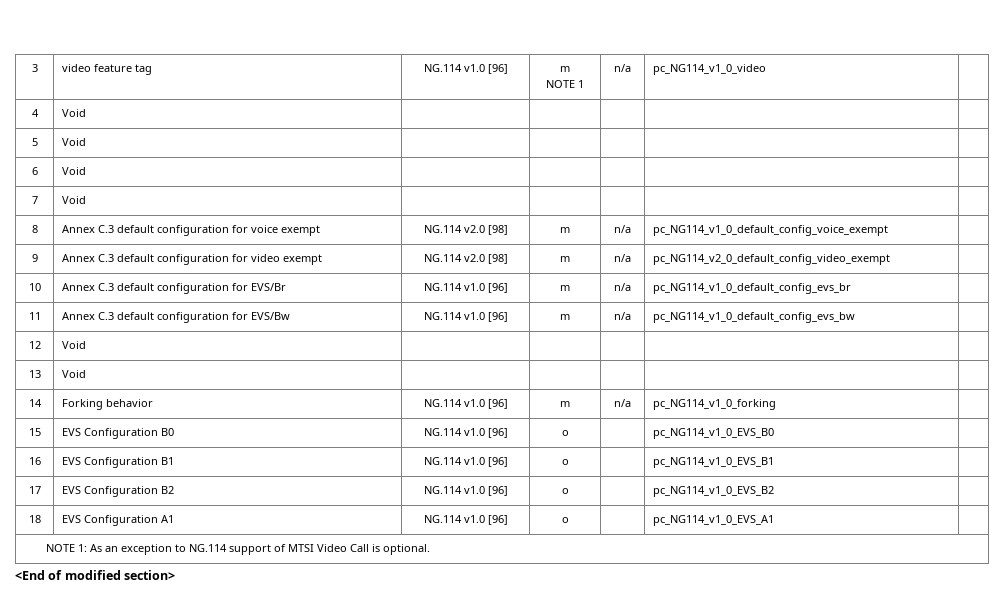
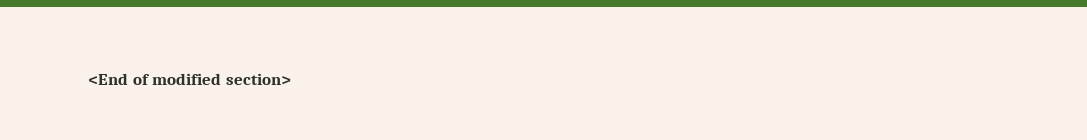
[31,64,38,72] [62,64,153,75] [423,64,508,74] [560,66,570,72] [546,80,584,88] [614,64,631,72] [653,64,767,75] [31,109,39,117] [62,109,87,117] [31,138,38,146] [62,138,87,146] [31,167,38,175] [62,167,87,175] [31,196,38,204] [62,196,87,204] [31,225,38,233] [62,225,321,236] [423,225,508,235] [560,227,570,233] [614,225,631,233] [653,225,889,236] [31,254,38,262] [62,254,323,265] [423,254,508,264] [560,256,570,262] [614,254,631,262] [653,254,891,265] [28,283,41,291] [62,283,287,294] [423,283,508,293] [560,285,570,291] [614,283,631,291] [653,283,852,294] [28,312,41,320] [62,312,291,323] [423,312,508,322] [560,314,570,320] [614,312,631,320] [653,312,856,323] [28,341,41,349] [62,341,87,349] [28,370,41,378] [62,370,87,378] [28,399,42,407] [62,399,154,410] [423,399,508,409] [560,401,570,407] [614,399,631,407] [653,399,777,410] [28,428,41,436] [62,428,175,439] [423,428,508,438] [561,430,569,436] [653,428,775,439] [28,457,41,465] [62,457,175,468] [423,457,508,467] [561,459,569,465] [653,457,775,468] [28,486,41,494] [62,486,175,497] [423,486,508,496] [561,488,569,494] [653,486,775,497] [28,515,41,523] [62,515,175,526] [423,515,508,525] [561,517,569,523] [653,515,775,526] [45,544,430,555] 3 | video feature tag | NG.114 v1.0 [96] | m // NOTE 1 | n/a | pc_NG114_v1_0_video | // 4 | Void | | | | | // 5 | Void | | | | | // 6 | Void | | | | | // 7 | Void | | | | | // 8 | Annex C.3 default configuration for voice exempt | NG.114 v2.0 [98] | m | n/a | pc_NG114_v1_0_default_config_voice_exempt | // 9 | Annex C.3 default configuration for video exempt | NG.114 v2.0 [98] | m | n/a | pc_NG114_v2_0_default_config_video_exempt | // 10 | Annex C.3 default configuration for EVS/Br | NG.114 v1.0 [96] | m | n/a | pc_NG114_v1_0_default_config_evs_br | // 11 | Annex C.3 default configuration for EVS/Bw | NG.114 v1.0 [96] | m | n/a | pc_NG114_v1_0_default_config_evs_bw | // 12 | Void | | | | | // 13 | Void | | | | | // 14 | Forking behavior | NG.114 v1.0 [96] | m | n/a | pc_NG114_v1_0_forking | // 15 | EVS Configuration B0 | NG.114 v1.0 [96] | o | | pc_NG114_v1_0_EVS_B0 | // 16 | EVS Configuration B1 | NG.114 v1.0 [96] | o | | pc_NG114_v1_0_EVS_B1 | // 17 | EVS Configuration B2 | NG.114 v1.0 [96] | o | | pc_NG114_v1_0_EVS_B2 | // 18 | EVS Configuration A1 | NG.114 v1.0 [96] | o | | pc_NG114_v1_0_EVS_A1 | // NOTE 1: As an exception to NG.114 support of MTSI Video Call is optional. // -> (88, 79) none

